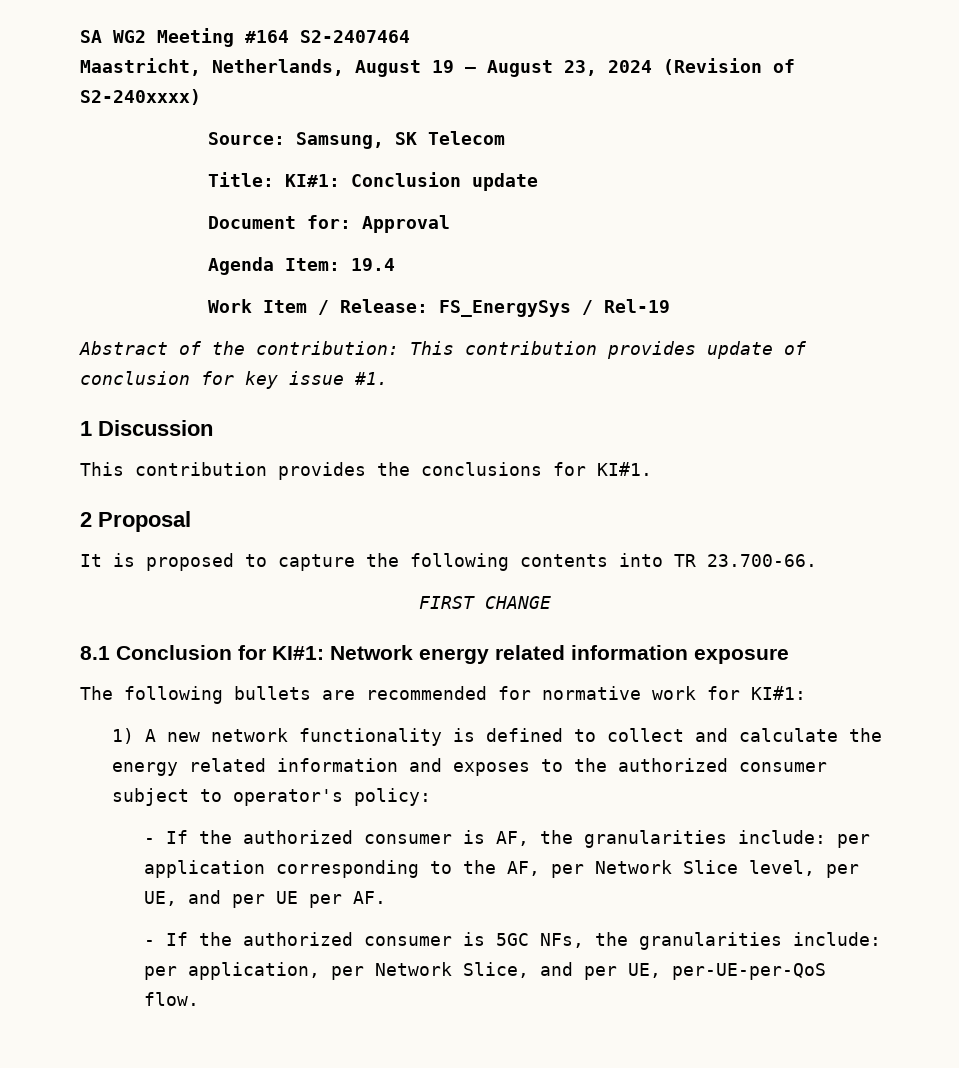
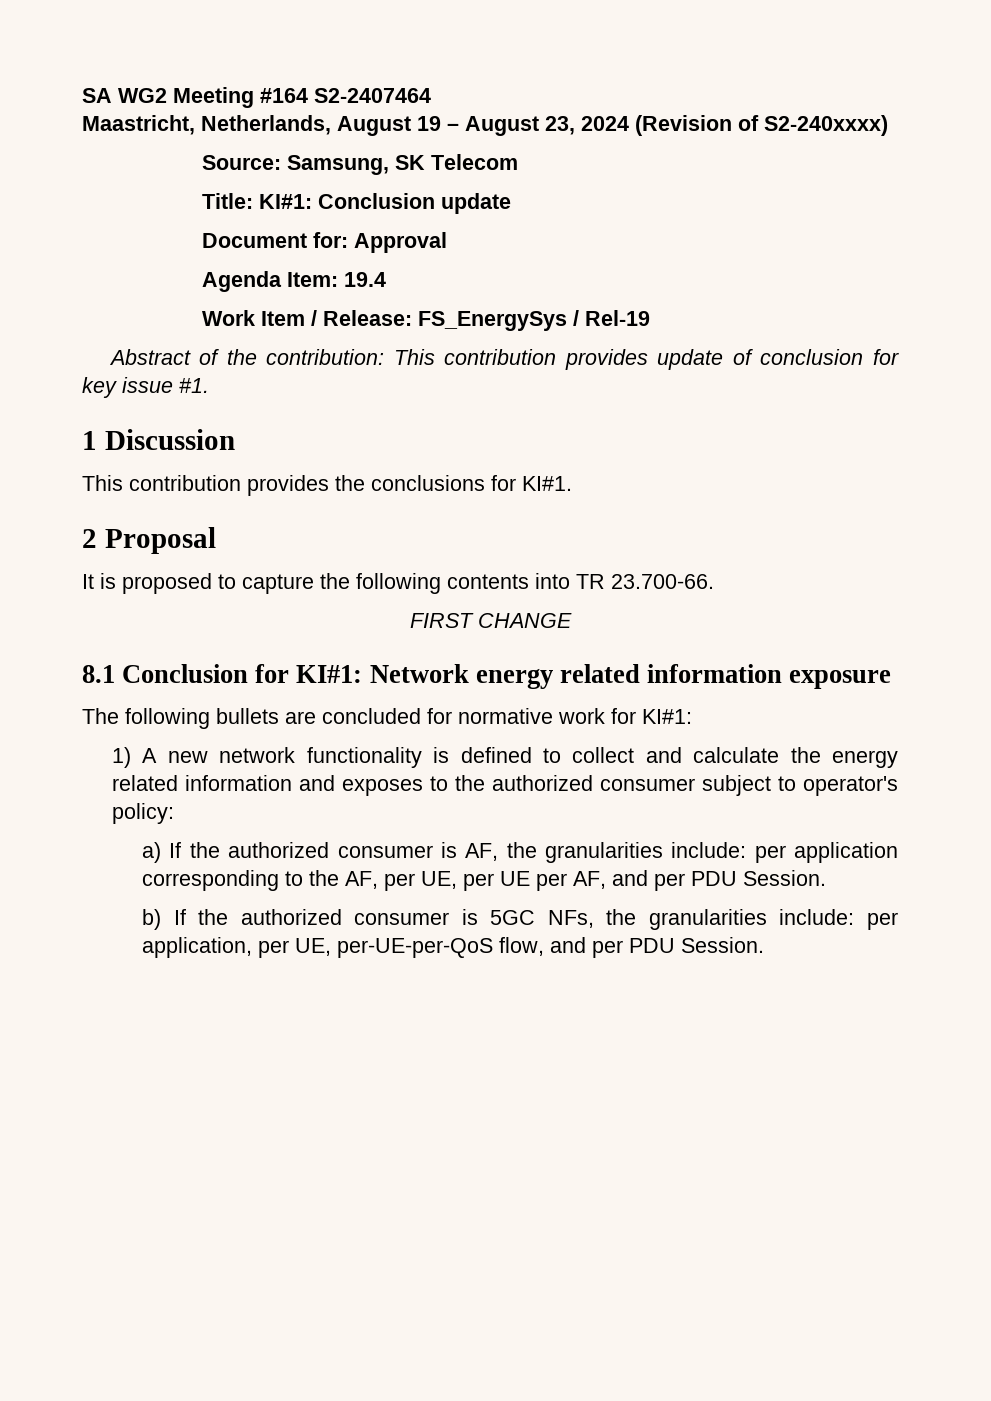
[366,686,487,700] recommended -> [322,708,421,724] concluded
[143,838,155,844] - -> [142,842,162,863] a)
[594,860,859,878] [143,890,386,908] [143,940,155,946] Network Slice level, per UE, and per UE per AF. // - -> [421,870,827,891] [142,909,162,930] UE, per UE per AF, and per PDU Session. // b)
[374,962,826,980] [143,992,199,1006] Network Slice, and per UE, per-UE-per-QoS flow. -> [295,937,765,958] UE, per-UE-per-QoS flow, and per PDU Session.

